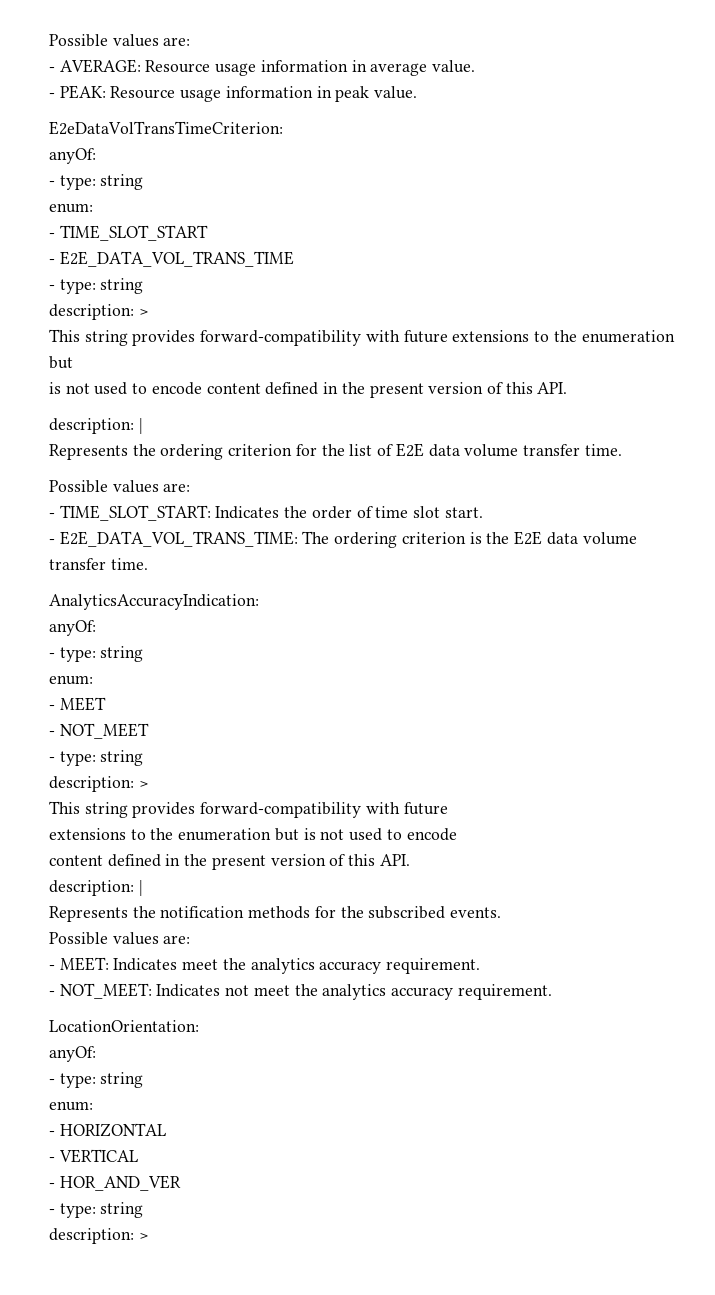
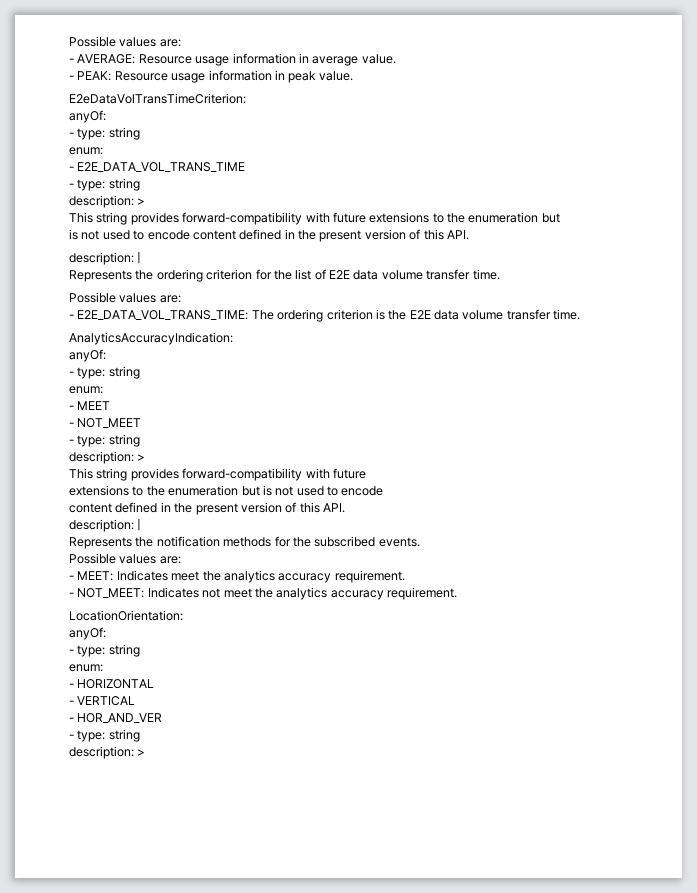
[49,225,208,241] // - TIME_SLOT_START -> (103, 151) none
[49,505,483,521] // - TIME_SLOT_START: Indicates the order of time slot start. -> (181, 299) none

